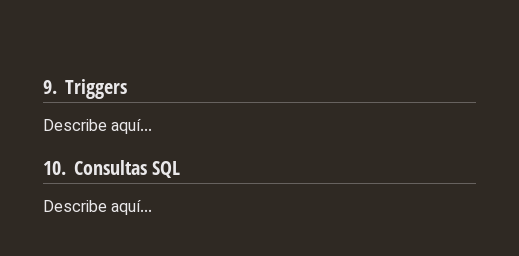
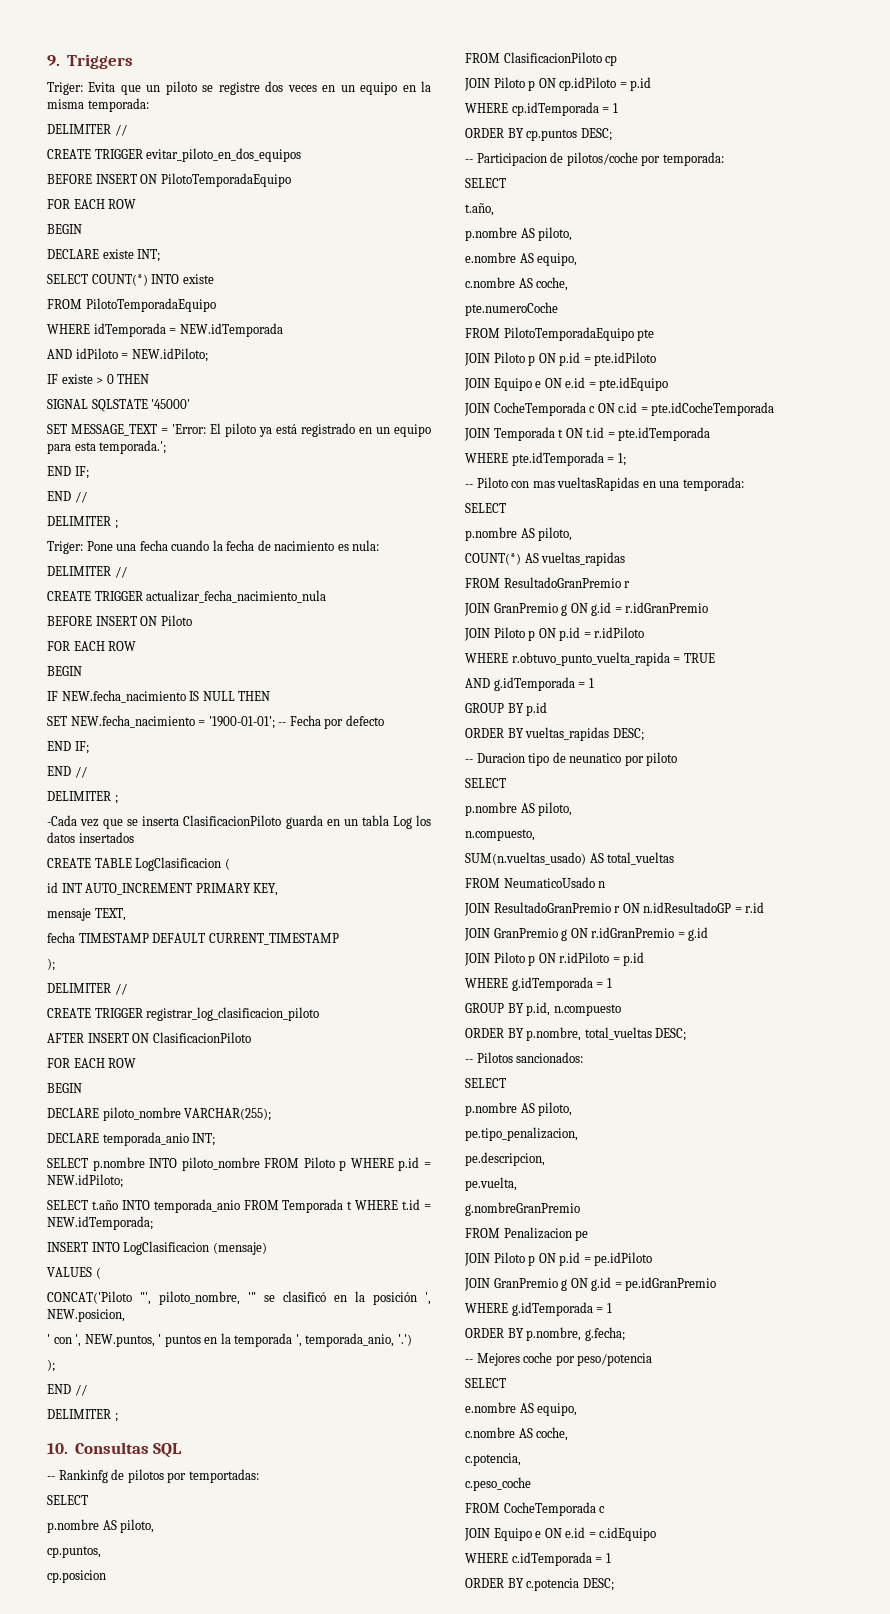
[43,119,153,134] [43,160,181,178] [43,200,153,215] Describe aquí... // 10. Consultas SQL // Describe aquí... -> [47,81,431,95] [47,98,149,112] [47,124,127,136] [47,148,302,162] [47,173,291,187] [47,199,137,209] [47,224,82,234] [47,249,161,262] [47,274,214,286] [47,298,216,312] [47,323,283,337] [47,348,208,362] [47,374,150,384] [47,399,191,412] [47,423,431,437] [47,440,167,454] [47,466,89,479] [47,491,87,503] [47,516,118,529] [47,540,380,554] [47,566,127,578] [47,590,327,603] [47,615,192,626] [47,641,137,651] [47,666,82,676] [47,690,271,703] [47,715,384,729] [47,741,89,754] [47,766,87,778] [47,791,118,804] [47,815,431,829] [47,832,134,843] [47,857,230,871] [47,882,279,896] [47,908,126,921] [47,932,339,945] [47,958,55,971] [47,983,127,995] [47,1007,320,1021] [47,1032,251,1043] [47,1058,137,1068] [47,1083,82,1093] [47,1107,272,1121] [47,1132,216,1146] [47,1157,431,1171] [47,1174,123,1188] [47,1199,432,1213] [47,1216,153,1230] [47,1241,267,1255] [47,1267,101,1279] [47,1291,431,1305] [47,1309,125,1322] [47,1333,412,1347] [47,1359,55,1372] [47,1384,87,1396] [47,1409,118,1422] [47,1442,182,1458] [47,1469,259,1483] [47,1495,88,1505] [47,1519,155,1533] [47,1546,101,1558] [47,1570,106,1583] [465,52,618,66] [464,77,652,91] [465,102,618,116] [465,128,612,141] [465,152,724,166] [465,178,506,188] [465,203,494,216] [465,227,573,241] [465,252,578,266] [465,277,569,291] [465,302,558,316] [465,327,655,341] [464,352,657,366] [464,377,669,391] [464,402,775,416] [464,427,711,441] [465,452,626,466] [465,477,744,491] [465,503,506,513] [465,527,573,541] [465,552,626,566] [465,577,631,588] [464,602,709,616] [464,627,645,641] [465,652,715,666] [465,677,594,691] [465,702,548,716] [465,727,644,741] [465,752,678,766] [465,778,506,788] [465,802,573,816] [465,829,535,841] [465,852,675,865] [465,877,606,888] [464,902,765,916] [464,927,709,941] [464,952,645,966] [465,977,612,991] [465,1002,621,1016] [465,1027,687,1041] [465,1052,584,1063] [465,1078,506,1088] [465,1102,573,1116] [465,1127,578,1141] [465,1152,545,1166] [465,1177,517,1191] [465,1202,580,1216] [465,1227,589,1241] [464,1252,653,1266] [464,1277,717,1291] [465,1302,612,1316] [465,1327,625,1341] [465,1352,653,1366] [465,1378,506,1388] [465,1402,578,1416] [465,1427,569,1441] [465,1453,521,1466] [465,1477,531,1491] [465,1502,606,1516] [464,1527,657,1541] [465,1552,611,1566] [465,1578,614,1591] Triger: Evita que un piloto se registre dos veces en un equipo en la misma temporada: // DELIMITER // // CREATE TRIGGER evitar_piloto_en_dos_equipos // BEFORE INSERT ON PilotoTemporadaEquipo // FOR EACH ROW // BEGIN // DECLARE existe INT; // SELECT COUNT(*) INTO existe // FROM PilotoTemporadaEquipo // WHERE idTemporada = NEW.idTemporada // AND idPiloto = NEW.idPiloto; // IF existe > 0 THEN // SIGNAL SQLSTATE '45000' // SET MESSAGE_TEXT = 'Error: El piloto ya está registrado en un equipo para esta temporada.'; // END IF; // END // // DELIMITER ; // Triger: Pone una fecha cuando la fecha de nacimiento es nula: // DELIMITER // // CREATE TRIGGER actualizar_fecha_nacimiento_nula // BEFORE INSERT ON Piloto // FOR EACH ROW // BEGIN // IF NEW.fecha_nacimiento IS NULL THEN // SET NEW.fecha_nacimiento = '1900-01-01'; -- Fecha por defecto // END IF; // END // // DELIMITER ; // -Cada vez que se inserta ClasificacionPiloto guarda en un tabla Log los datos insertados // CREATE TABLE LogClasificacion ( // id INT AUTO_INCREMENT PRIMARY KEY, // mensaje TEXT, // fecha TIMESTAMP DEFAULT CURRENT_TIMESTAMP // ); // DELIMITER // // CREATE TRIGGER registrar_log_clasificacion_piloto // AFTER INSERT ON ClasificacionPiloto // FOR EACH ROW // BEGIN // DECLARE piloto_nombre VARCHAR(255); // DECLARE temporada_anio INT; // SELECT p.nombre INTO piloto_nombre FROM Piloto p WHERE p.id = NEW.idPiloto; // SELECT t.año INTO temporada_anio FROM Temporada t WHERE t.id = NEW.idTemporada; // INSERT INTO LogClasificacion (mensaje) // VALUES ( // CONCAT('Piloto "', piloto_nombre, '" se clasificó en la posición ', NEW.posicion, // ' con ', NEW.puntos, ' puntos en la temporada ', temporada_anio, '.') // ); // END // // DELIMITER ; // 10. Consultas SQL // -- Rankinfg de pilotos por temportadas: // SELECT // p.nombre AS piloto, // cp.puntos, // cp.posicion // FROM ClasificacionPiloto cp // JOIN Piloto p ON cp.idPiloto = p.id // WHERE cp.idTemporada = 1 // ORDER BY cp.puntos DESC; // -- Participacion de pilotos/coche por temporada: // SELECT // t.año, // p.nombre AS piloto, // e.nombre AS equipo, // c.nombre AS coche, // pte.numeroCoche // FROM PilotoTemporadaEquipo pte // JOIN Piloto p ON p.id = pte.idPiloto // JOIN Equipo e ON e.id = pte.idEquipo // JOIN CocheTemporada c ON c.id = pte.idCocheTemporada // JOIN Temporada t ON t.id = pte.idTemporada // WHERE pte.idTemporada = 1; // -- Piloto con mas vueltasRapidas en una temporada: // SELECT // p.nombre AS piloto, // COUNT(*) AS vueltas_rapidas // FROM ResultadoGranPremio r // JOIN GranPremio g ON g.id = r.idGranPremio // JOIN Piloto p ON p.id = r.idPiloto // WHERE r.obtuvo_punto_vuelta_rapida = TRUE // AND g.idTemporada = 1 // GROUP BY p.id // ORDER BY vueltas_rapidas DESC; // -- Duracion tipo de neunatico por piloto // SELECT // p.nombre AS piloto, // n.compuesto, // SUM(n.vueltas_usado) AS total_vueltas // FROM NeumaticoUsado n // JOIN ResultadoGranPremio r ON n.idResultadoGP = r.id // JOIN GranPremio g ON r.idGranPremio = g.id // JOIN Piloto p ON r.idPiloto = p.id // WHERE g.idTemporada = 1 // GROUP BY p.id, n.compuesto // ORDER BY p.nombre, total_vueltas DESC; // -- Pilotos sancionados: // SELECT // p.nombre AS piloto, // pe.tipo_penalizacion, // pe.descripcion, // pe.vuelta, // g.nombreGranPremio // FROM Penalizacion pe // JOIN Piloto p ON p.id = pe.idPiloto // JOIN GranPremio g ON g.id = pe.idGranPremio // WHERE g.idTemporada = 1 // ORDER BY p.nombre, g.fecha; // -- Mejores coche por peso/potencia // SELECT // e.nombre AS equipo, // c.nombre AS coche, // c.potencia, // c.peso_coche // FROM CocheTemporada c // JOIN Equipo e ON e.id = c.idEquipo // WHERE c.idTemporada = 1 // ORDER BY c.potencia DESC;

